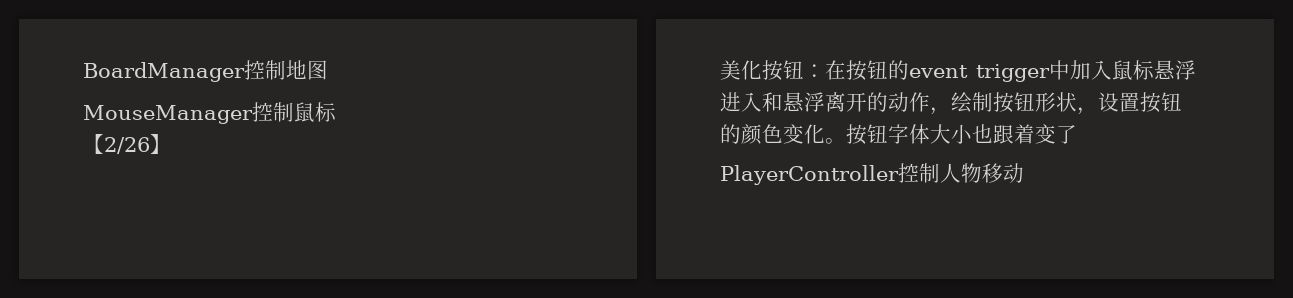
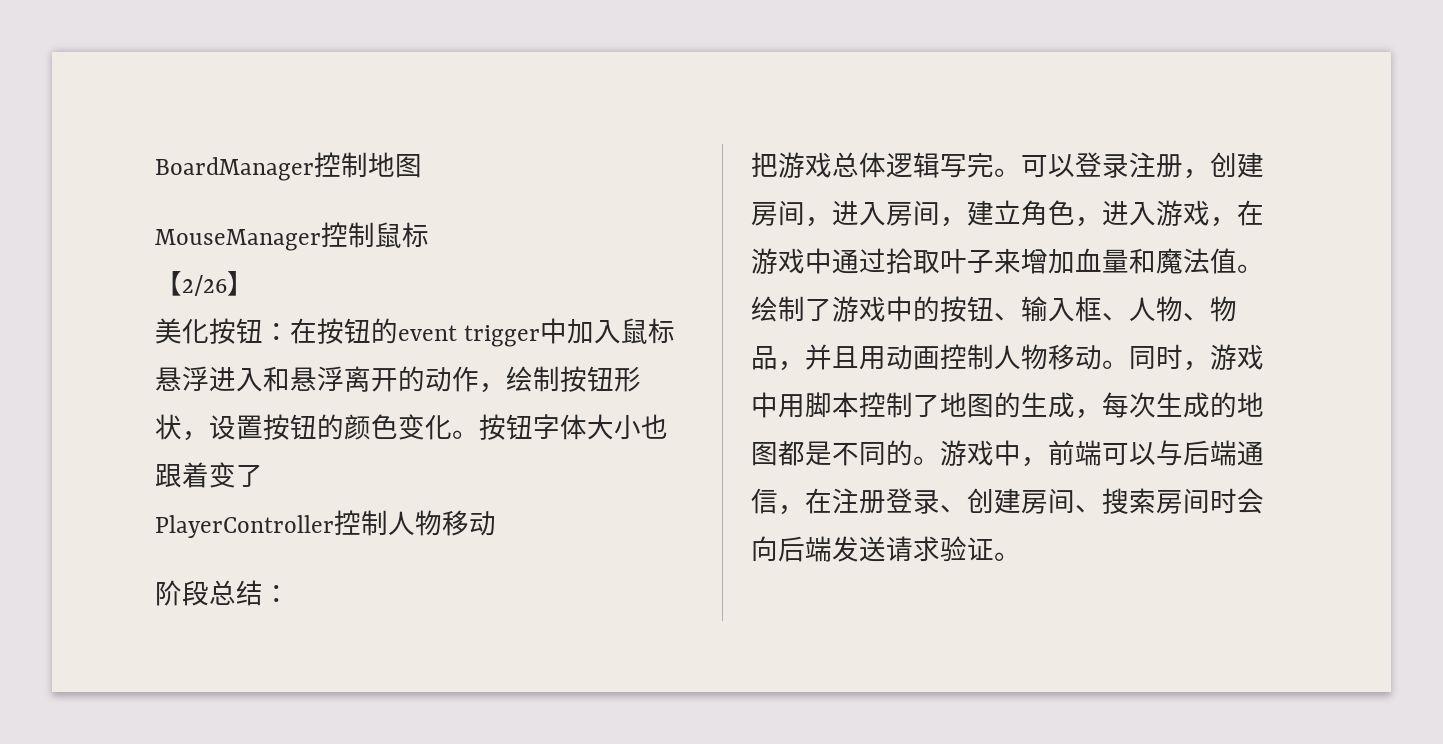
(1024, 173) none -> [155,580,290,606] [751,152,1264,179] [751,200,1264,227] [751,248,1264,274] [751,296,1237,322] [751,344,1264,371] [751,392,1264,419] [751,440,1264,467] [751,488,1264,515] [751,536,1021,562] // 阶段总结： // 把游戏总体逻辑写完。可以登录注册，创建房间，进入房间，建立角色，进入游戏，在游戏中通过拾取叶子来增加血量和魔法值。绘制了游戏中的按钮、输入框、人物、物品，并且用动画控制人物移动。同时，游戏中用脚本控制了地图的生成，每次生成的地图都是不同的。游戏中，前端可以与后端通信，在注册登录、创建房间、搜索房间时会向后端发送请求验证。

